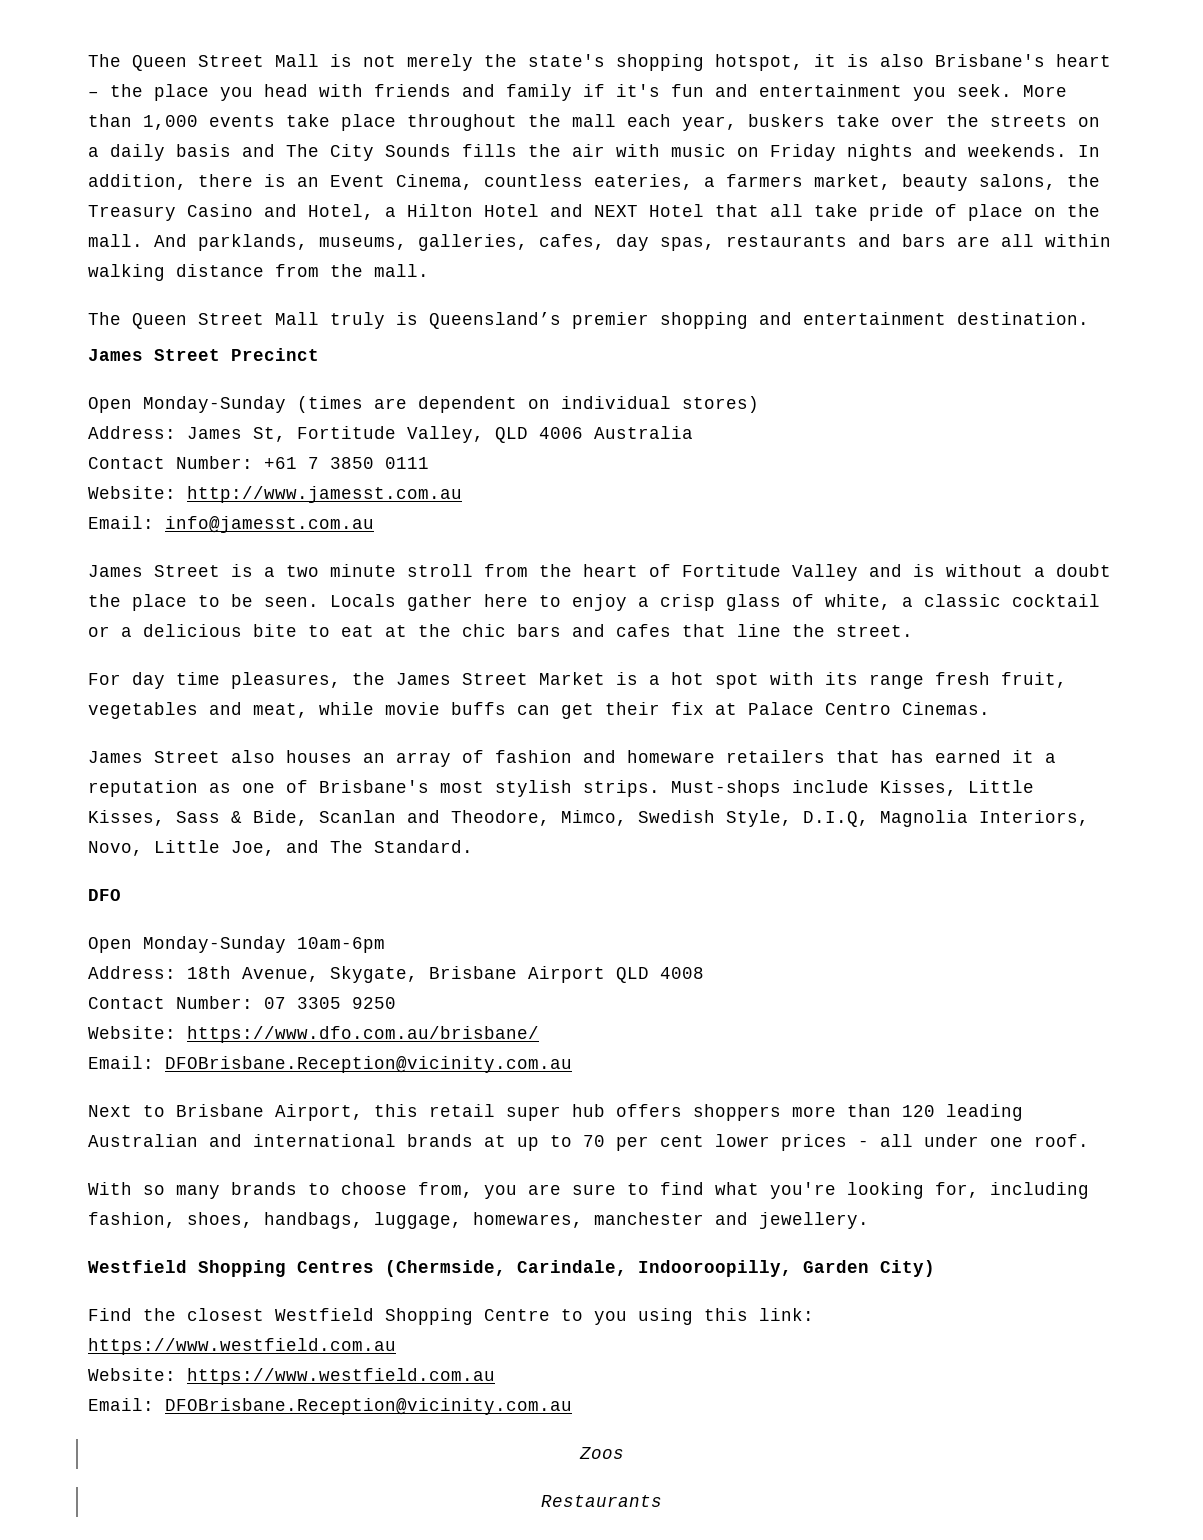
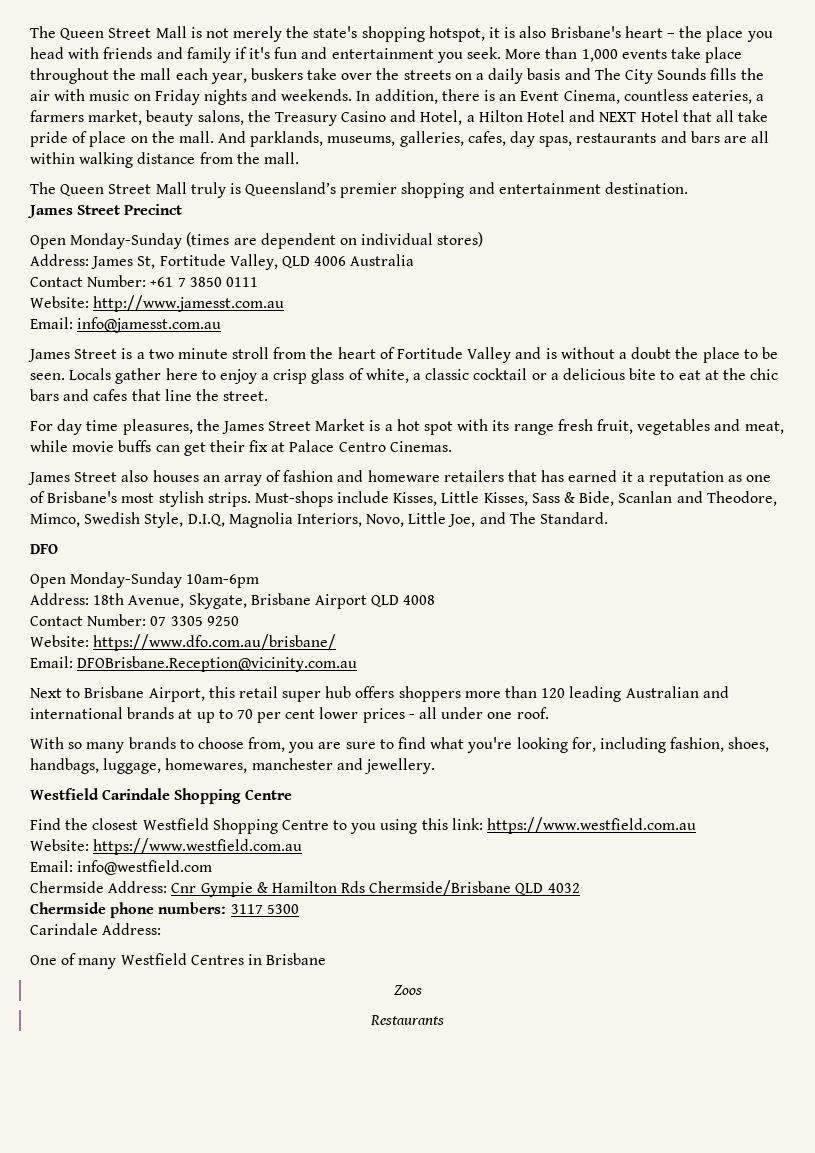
[198,1260,935,1277] Shopping Centres (Chermside, Carindale, Indooroopilly, Garden City) -> [102,788,292,804] Carindale Shopping Centre
[165,1398,572,1415] DFOBrisbane.Reception@vicinity.com.au -> [77,860,213,875] [30,880,580,897] [30,902,299,918] [30,923,162,935] [30,953,327,969] info@westfield.com // Chermside Address: Cnr Gympie & Hamilton Rds Chermside/Brisbane QLD 4032 // Chermside phone numbers: 3117 5300 // Carindale Address: // One of many Westfield Centres in Brisbane

